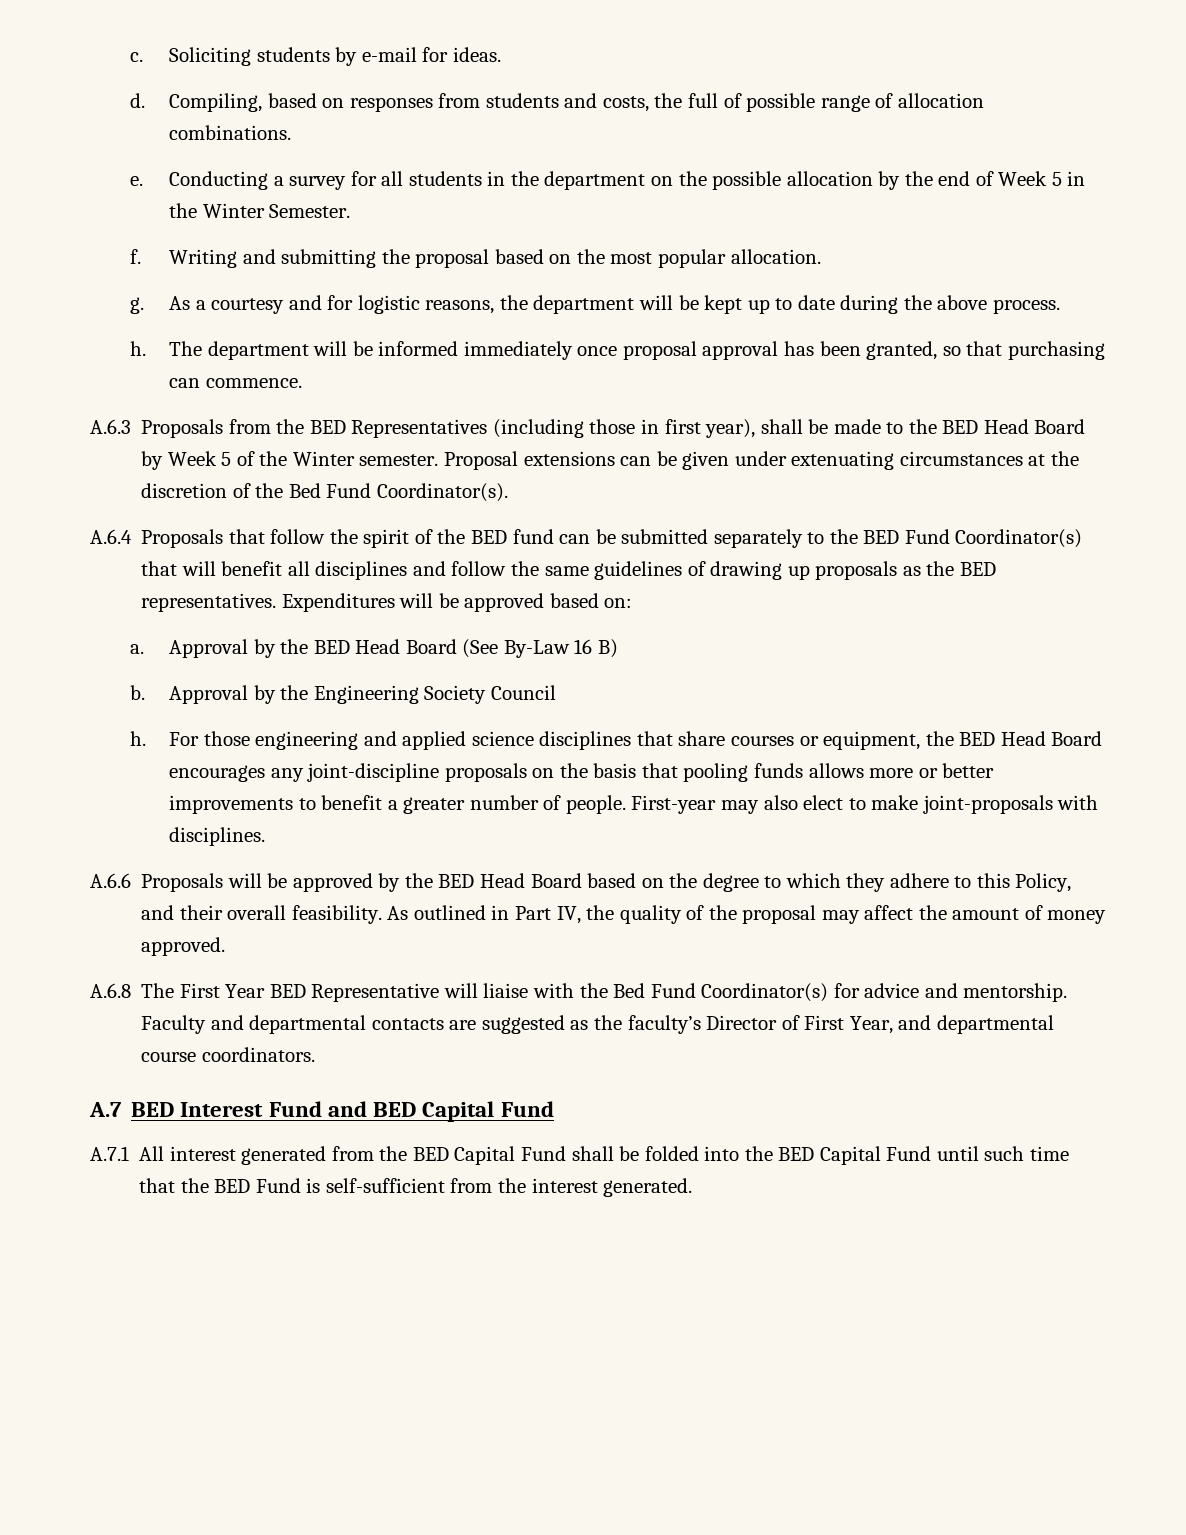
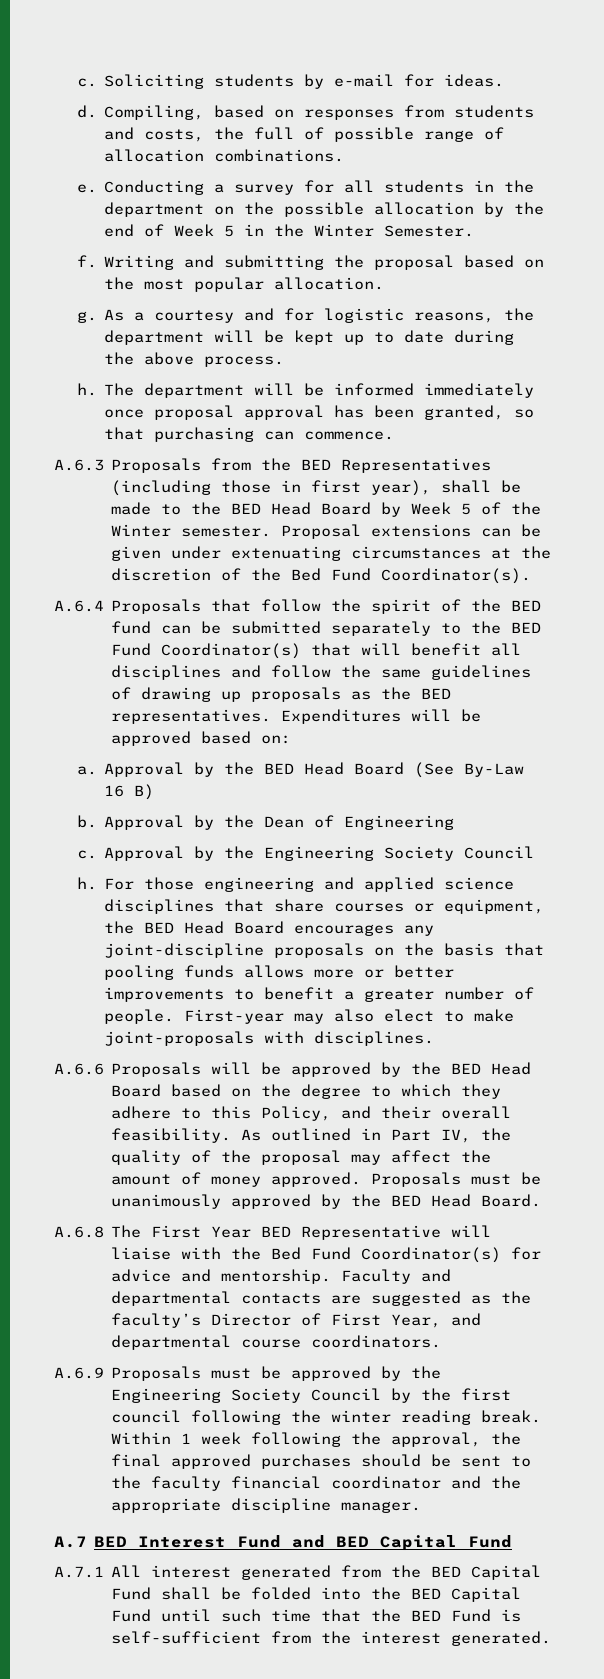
(309, 692) none -> [264,815,455,830] [76,846,255,861] Dean of Engineering // c. Approval by the
(226, 946) none -> [371,1172,542,1187] [111,1194,542,1209] Proposals must be unanimously approved by the BED Head Board.
(315, 1054) none -> [54,1366,442,1381] [111,1388,512,1403] [111,1410,542,1425] [111,1432,522,1447] [111,1454,532,1469] [111,1476,522,1491] [111,1498,422,1513] // A.6.9 Proposals must be approved by the Engineering Society Council by the first council following the winter reading break. Within 1 week following the approval, the final approved purchases should be sent to the faculty financial coordinator and the appropriate discipline manager.

